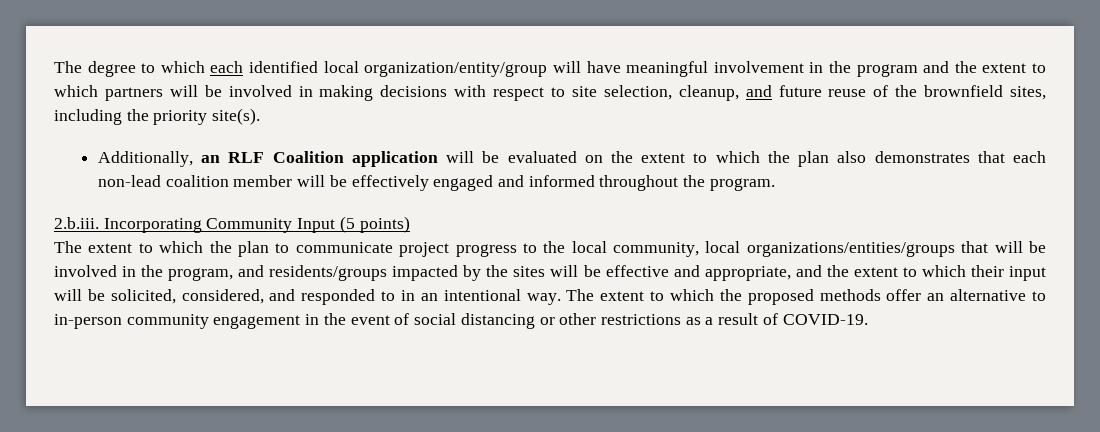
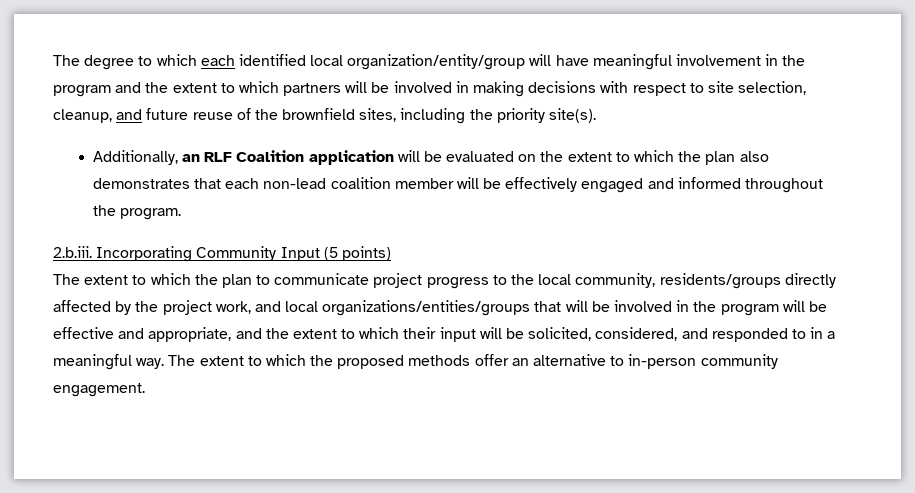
(700, 249) none -> [659,273,836,289] [53,300,281,315] residents/groups directly affected by the project work, and
[168,265,546,281] program, and residents/groups impacted by the sites -> [720,304,779,316] program
[420,289,521,301] an intentional -> [827,331,836,339] [53,354,132,370] a meaningful
[213,313,868,329] engagement in the event of social distancing or other restrictions as a result of COVID-19. -> [53,383,145,397] engagement.

